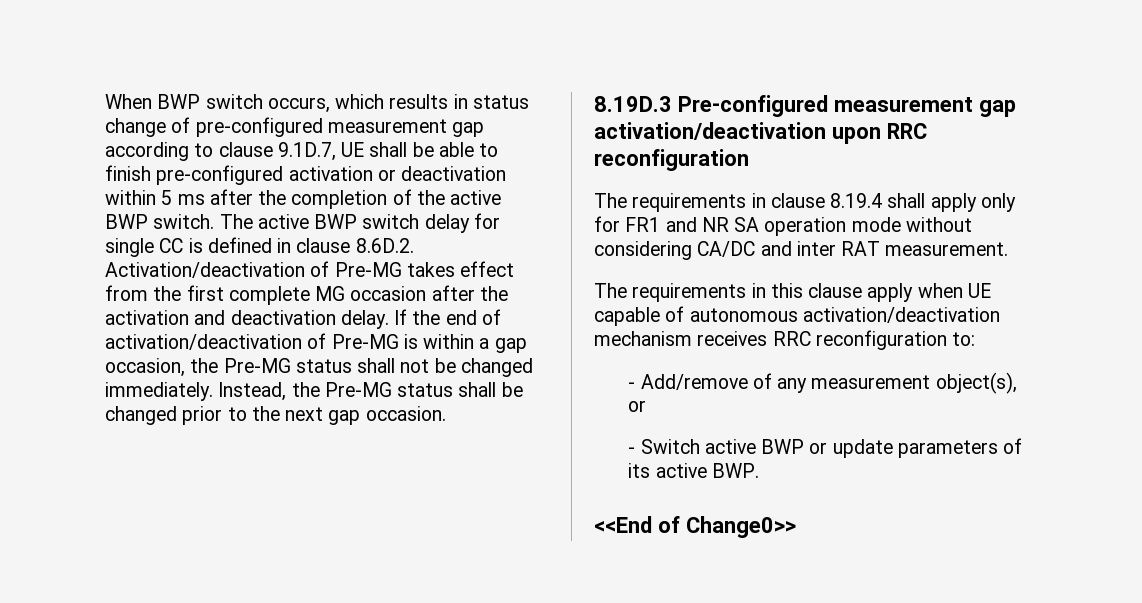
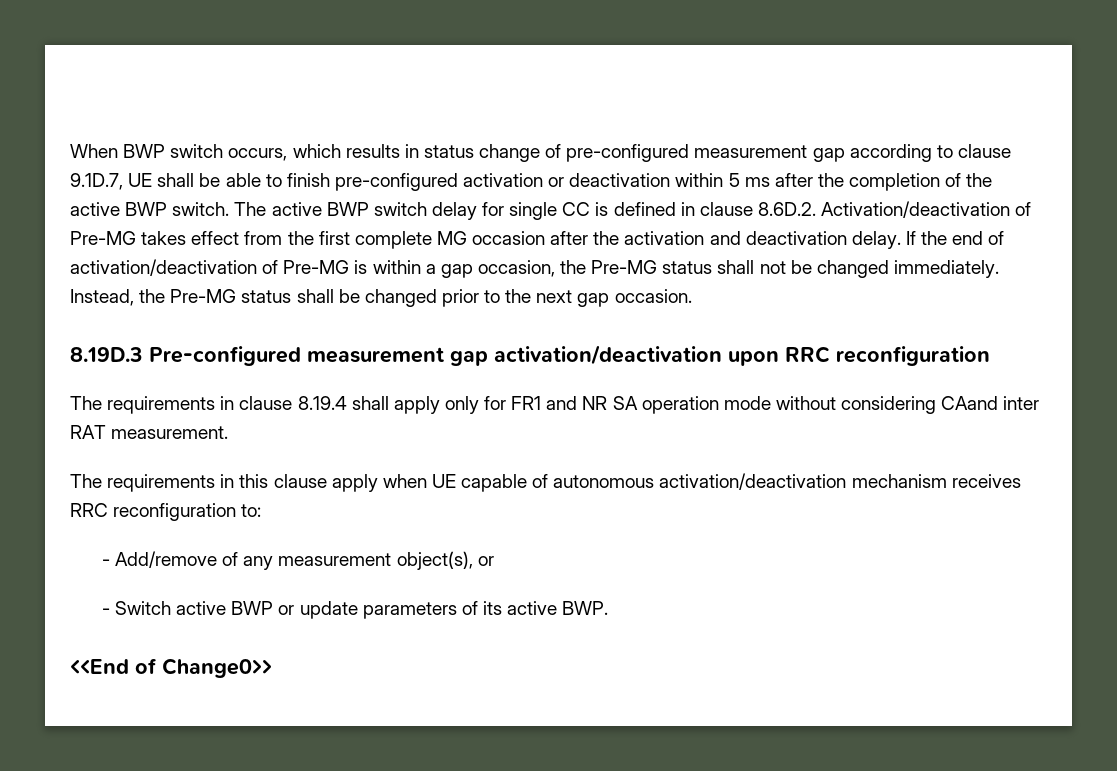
[697,241,792,257] CA/DC and -> [941,396,999,410] CAand

